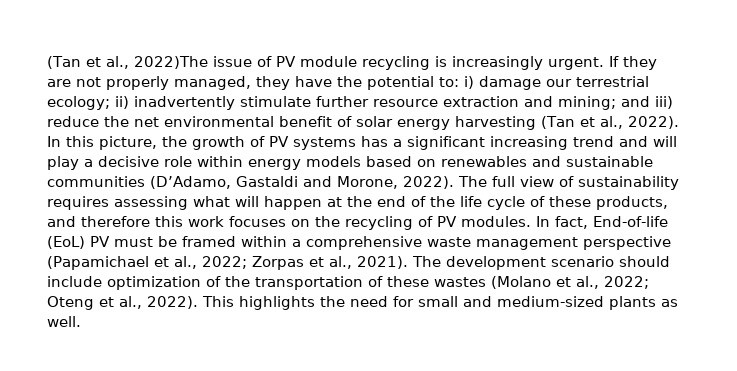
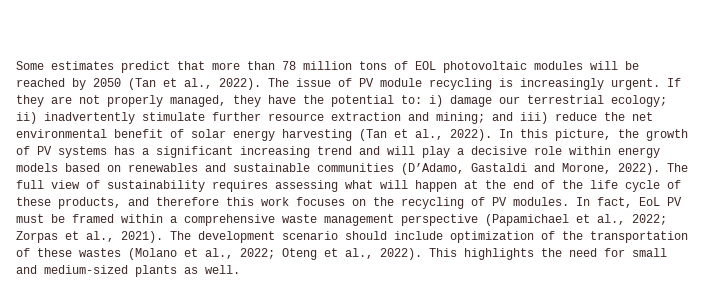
[47,56,208,69] (Tan et al., 2022)The -> [16,61,639,73] [16,78,289,90] Some estimates predict that more than 78 million tons of EOL photovoltaic modules will be reached by 2050 (Tan et al., 2022). The
[593,216,668,227] [47,236,85,249] End-of-life (EoL) -> [639,197,660,206] EoL

